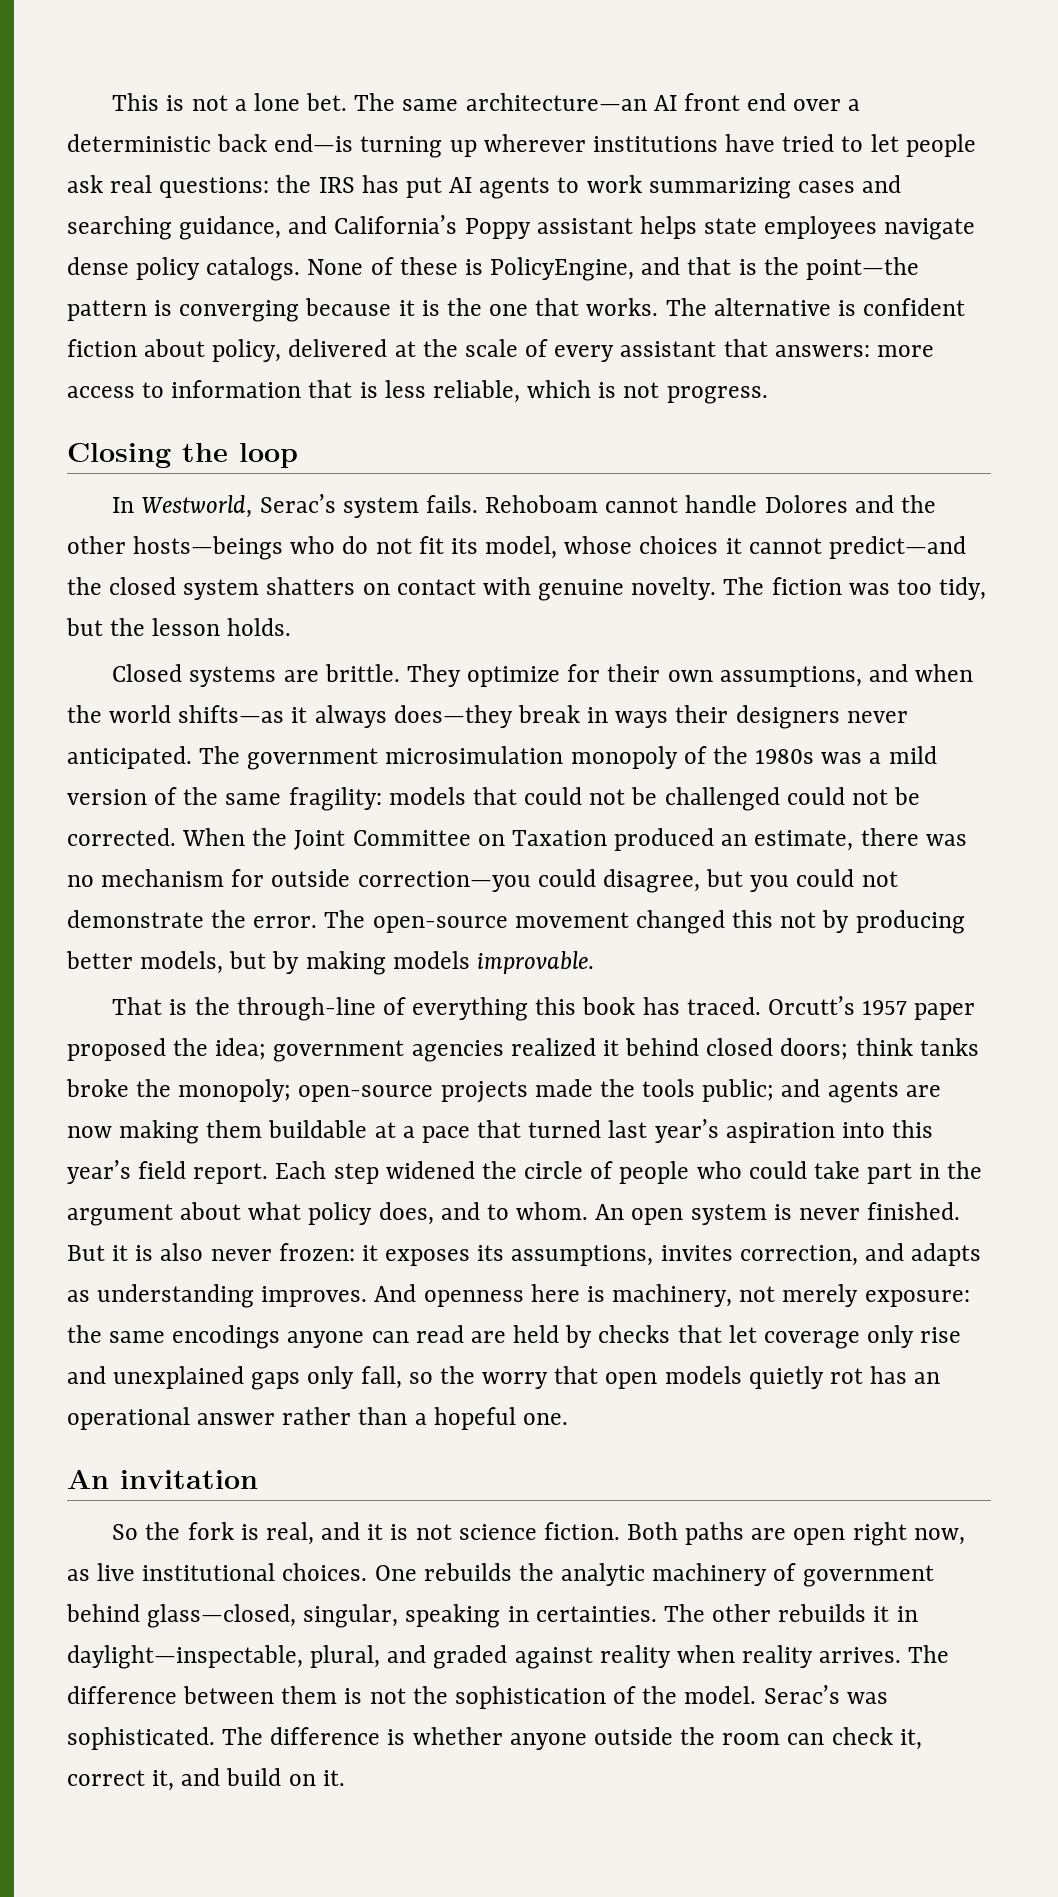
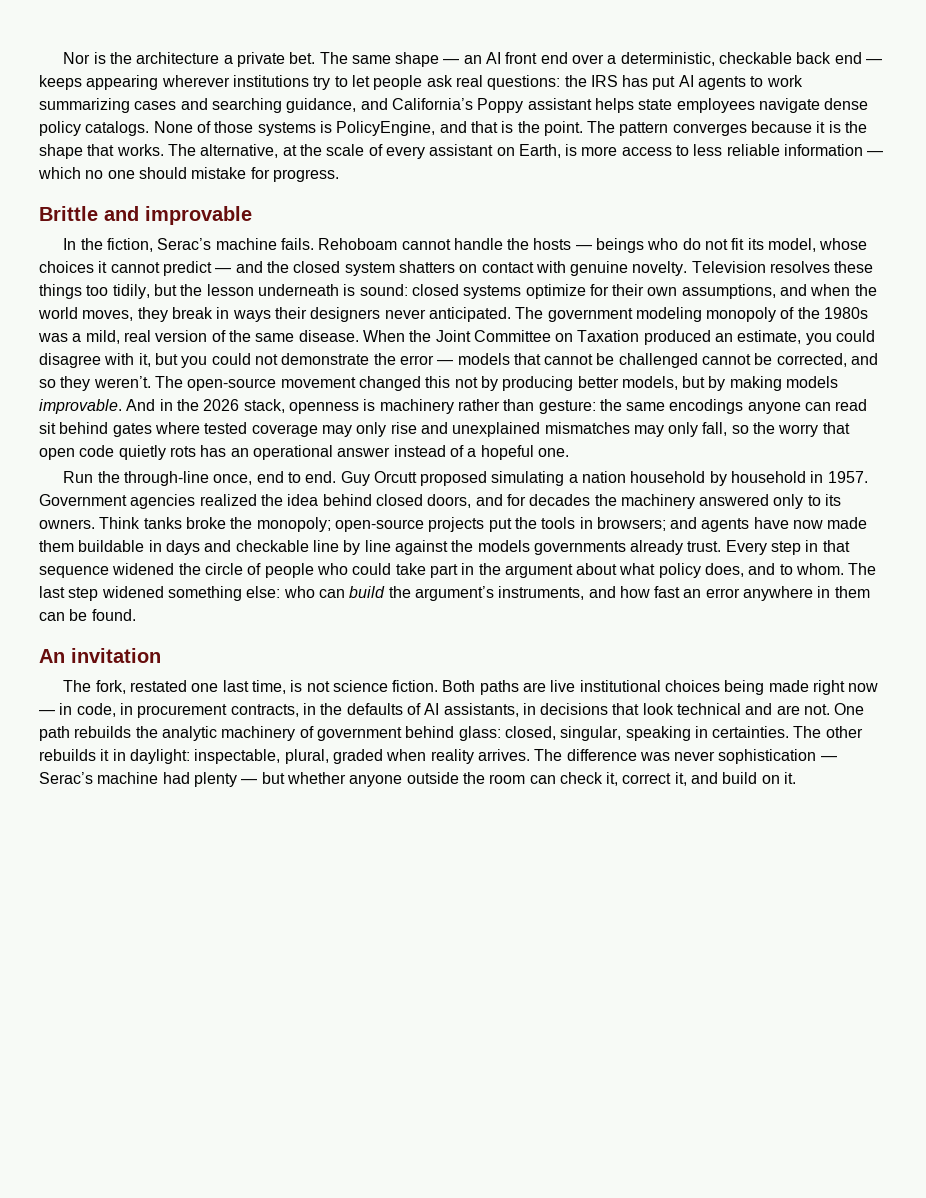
[112,93,647,111] This is not a lone bet. The same architecture—an -> [63,52,482,67] Nor is the architecture a private bet. The same shape — an
[67,134,835,158] deterministic back end—is turning up wherever institutions have tried -> [620,52,882,66] [39,75,331,90] deterministic, checkable back end — keeps appearing wherever institutions try
[399,257,458,275] these -> [214,121,316,136] those systems
[805,257,919,280] [67,300,300,322] point—the pattern is converging -> [543,121,747,136] point. The pattern converges
[489,304,529,316] one -> [39,144,83,159] shape
[713,298,966,316] [67,339,388,362] alternative is confident fiction about policy, delivered -> [200,144,279,158] alternative,
[723,339,934,357] [67,380,768,404] [67,443,298,468] [112,494,936,518] [67,536,284,560] that answers: more access to information that is less reliable, which is not progress. // Closing the loop // In Westworld, Serac’s system fails. Rehoboam cannot handle Dolores and the other hosts—beings -> [496,144,884,158] [38,167,339,182] [39,206,252,225] [63,238,645,253] on Earth, is more access to less reliable information — which no one should mistake for progress. // Brittle and improvable // In the fiction, Serac’s machine fails. Rehoboam cannot handle the hosts — beings
[828,536,966,559] predict—and -> [162,261,263,276] predict — and
[723,577,987,600] [66,618,292,636] [112,664,461,687] The fiction was too tidy, but the lesson holds. // Closed systems are brittle. They -> [691,261,874,273] [39,284,522,299] Television resolves these things too tidily, but the lesson underneath is sound: closed systems
[178,705,513,728] shifts—as it always does—they -> [82,307,168,322] moves, they
[385,746,564,764] microsimulation -> [635,307,702,322] modeling
[888,746,937,764] mild -> [85,330,151,344] mild, real
[288,787,921,811] [67,828,176,846] fragility: models that could not be challenged could not be corrected. -> [298,330,359,342] disease.
[860,828,967,846] [67,869,700,893] there was no mechanism for outside correction—you could disagree, -> [805,330,876,345] [39,353,151,368] you could disagree with it,
[253,916,318,928] error. -> [399,353,879,368] [39,376,151,391] error — models that cannot be challenged cannot be corrected, and so they weren’t.
[112,996,976,1021] [67,1038,913,1062] // That is the through-line of everything this book has traced. Orcutt’s 1957 paper proposed the idea; government agencies realized it behind closed doors; think -> [126,399,868,414] [39,422,850,437] [39,445,569,460] [63,471,868,486] [39,494,842,509] [39,517,141,529] And in the 2026 stack, openness is machinery rather than gesture: the same encodings anyone can read sit behind gates where tested coverage may only rise and unexplained mismatches may only fall, so the worry that open code quietly rots has an operational answer instead of a hopeful one. // Run the through-line once, end to end. Guy Orcutt proposed simulating a nation household by household in 1957. Government agencies realized the idea behind closed doors, and for decades the machinery answered only to its owners. Think
[534,1079,593,1097] made -> [488,518,512,532] put
[702,1079,941,1103] [67,1119,934,1144] [67,1160,379,1184] public; and agents are now making them buildable at a pace that turned last year’s aspiration into this year’s field report. Each step -> [579,517,868,532] [39,540,850,555] [39,566,109,578] in browsers; and agents have now made them buildable in days and checkable line by line against the models governments already trust. Every step in that sequence
[595,1202,961,1225] [67,1243,982,1266] [67,1284,970,1308] [67,1325,962,1349] [67,1366,941,1390] [67,1407,568,1430] [67,1470,258,1489] [112,1522,384,1545] An open system is never finished. But it is also never frozen: it exposes its assumptions, invites correction, and adapts as understanding improves. And openness here is machinery, not merely exposure: the same encodings anyone can read are held by checks that let coverage only rise and unexplained gaps only fall, so the worry that open models quietly rot has an operational answer rather than a hopeful one. // An invitation // So the fork is real, and it -> [848,563,877,575] [39,586,870,601] [39,609,136,621] [39,648,161,663] [63,680,286,694] The last step widened something else: who can build the argument’s instruments, and how fast an error anywhere in them can be found. // An invitation // The fork, restated one last time,
[793,1522,965,1546] [67,1563,417,1581] open right now, as live institutional choices. One -> [550,680,879,695] [39,703,865,718] [39,726,70,741] live institutional choices being made right now — in code, in procurement contracts, in the defaults of AI assistants, in decisions that look technical and are not. One path
[147,1604,297,1628] glass—closed, -> [458,726,556,741] glass: closed,
[67,1645,671,1669] daylight—inspectable, plural, and graded against reality -> [129,749,383,764] daylight: inspectable, plural, graded
[183,1685,888,1709] [67,1727,406,1750] between them is not the sophistication of the model. Serac’s was sophisticated. The difference is -> [639,749,837,764] [39,772,285,787] was never sophistication — Serac’s machine had plenty — but

